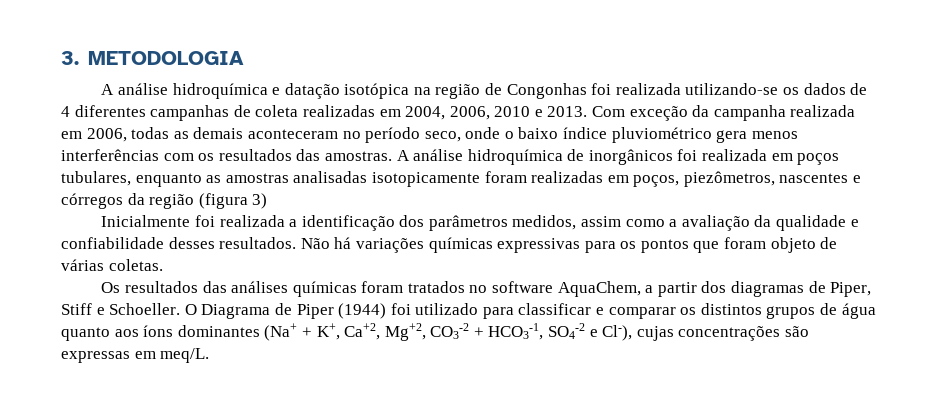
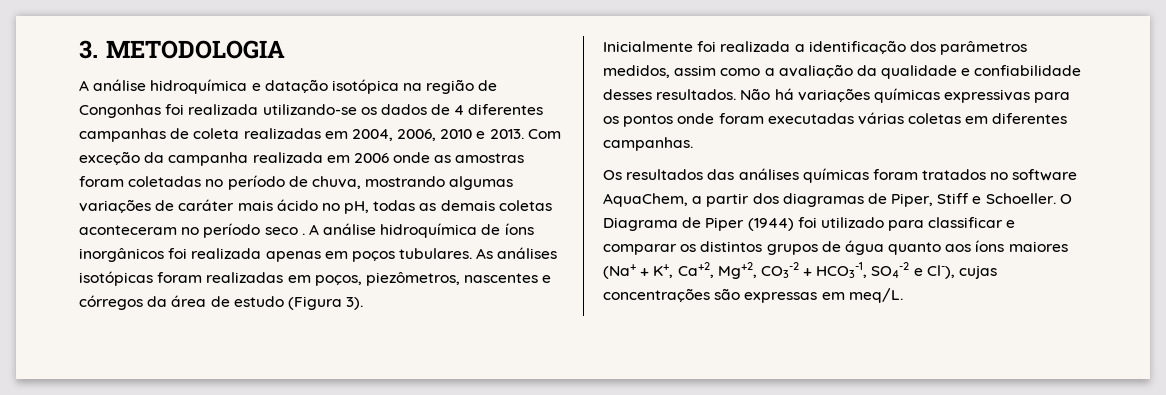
[86,128,127,142] 2006, -> [353,152,525,163] [79,175,514,190] [79,199,370,214] 2006 onde as amostras foram coletadas no período de chuva, mostrando algumas variações de caráter mais ácido no pH,
(244, 133) none -> [498,200,552,211] coletas
[424,127,798,143] [61,149,392,161] seco, onde o baixo índice pluviométrico gera menos interferências com os resultados das amostras. -> [264,227,305,235] seco .
(585, 155) none -> [504,223,534,235] íons
(768, 155) none -> [265,251,321,262] apenas
[61,171,480,187] tubulares, enquanto as amostras analisadas isotopicamente -> [399,247,558,259] [79,271,153,286] tubulares. As análises isotópicas
[149,193,268,209] região (figura 3) -> [171,295,364,310] área de estudo (Figura 3).
[693,237,838,253] [61,259,163,271] que foram objeto de várias coletas. -> [677,112,1068,125] [603,137,693,151] onde foram executadas várias coletas em diferentes campanhas.
[177,325,260,337] dominantes -> [1008,241,1068,252] maiores

